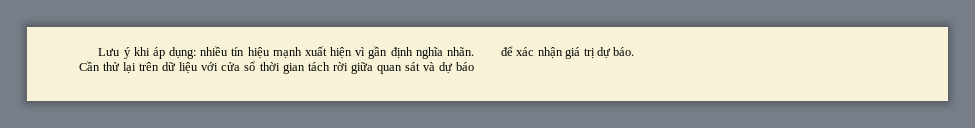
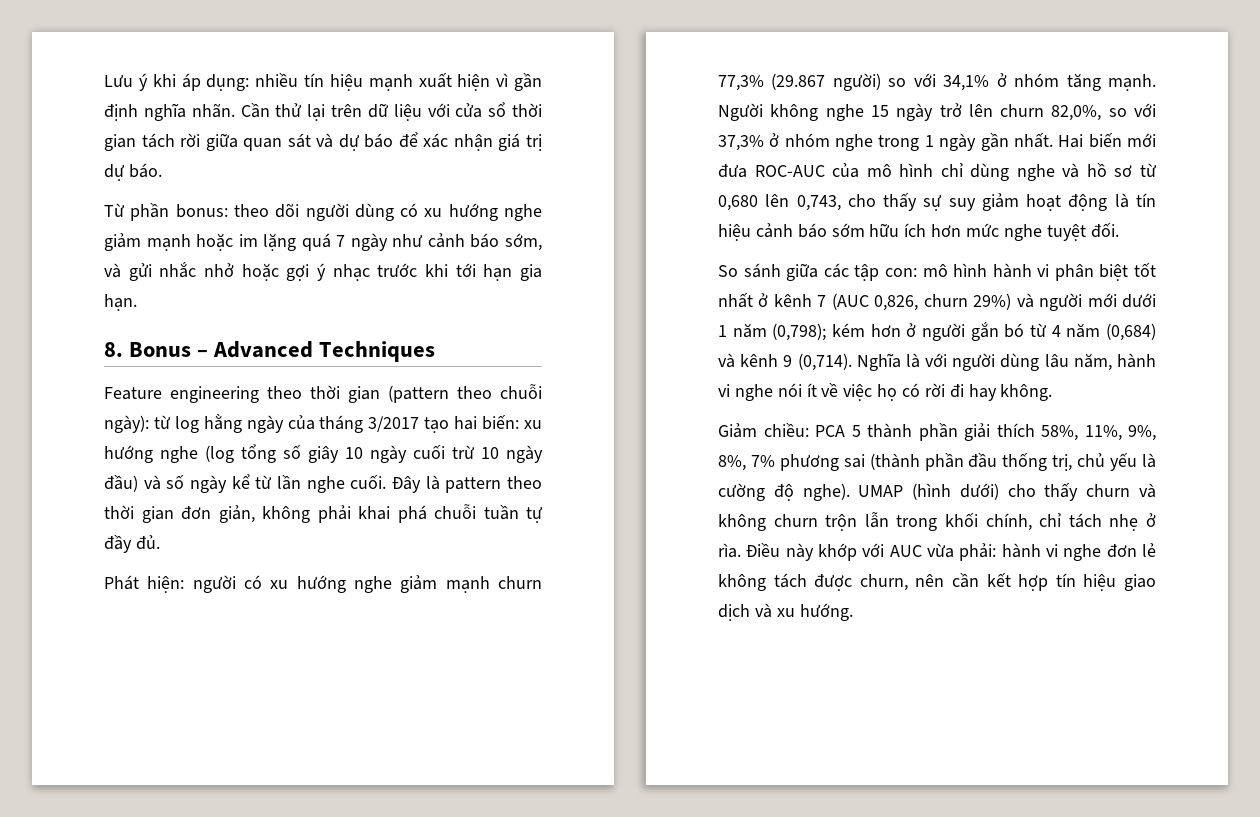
(635, 51) none -> [104,203,543,221] [104,233,543,251] [104,262,542,281] [104,294,137,311] [104,341,436,362] [104,384,542,403] [104,414,543,433] [104,444,543,463] [104,474,542,493] [104,504,543,523] [104,535,160,553] [104,575,542,593] [718,73,1156,91] [718,103,1156,121] [718,133,1156,151] [718,163,1158,181] [718,193,1156,211] [718,223,1119,241] [718,263,1156,281] [718,293,1156,311] [718,322,1156,341] [718,353,1156,371] [718,383,1053,401] [718,423,1156,441] [718,453,1157,471] [718,483,1156,501] [718,512,1156,531] [718,543,1156,561] [718,573,1156,591] [718,603,853,621] // Từ phần bonus: theo dõi người dùng có xu hướng nghe giảm mạnh hoặc im lặng quá 7 ngày như cảnh báo sớm, và gửi nhắc nhở hoặc gợi ý nhạc trước khi tới hạn gia hạn. // 8. Bonus – Advanced Techniques // Feature engineering theo thời gian (pattern theo chuỗi ngày): từ log hằng ngày của tháng 3/2017 tạo hai biến: xu hướng nghe (log tổng số giây 10 ngày cuối trừ 10 ngày đầu) và số ngày kể từ lần nghe cuối. Đây là pattern theo thời gian đơn giản, không phải khai phá chuỗi tuần tự đầy đủ. // Phát hiện: người có xu hướng nghe giảm mạnh churn 77,3% (29.867 người) so với 34,1% ở nhóm tăng mạnh. Người không nghe 15 ngày trở lên churn 82,0%, so với 37,3% ở nhóm nghe trong 1 ngày gần nhất. Hai biến mới đưa ROC-AUC của mô hình chỉ dùng nghe và hồ sơ từ 0,680 lên 0,743, cho thấy sự suy giảm hoạt động là tín hiệu cảnh báo sớm hữu ích hơn mức nghe tuyệt đối. // So sánh giữa các tập con: mô hình hành vi phân biệt tốt nhất ở kênh 7 (AUC 0,826, churn 29%) và người mới dưới 1 năm (0,798); kém hơn ở người gắn bó từ 4 năm (0,684) và kênh 9 (0,714). Nghĩa là với người dùng lâu năm, hành vi nghe nói ít về việc họ có rời đi hay không. // Giảm chiều: PCA 5 thành phần giải thích 58%, 11%, 9%, 8%, 7% phương sai (thành phần đầu thống trị, chủ yếu là cường độ nghe). UMAP (hình dưới) cho thấy churn và không churn trộn lẫn trong khối chính, chỉ tách nhẹ ở rìa. Điều này khớp với AUC vừa phải: hành vi nghe đơn lẻ không tách được churn, nên cần kết hợp tín hiệu giao dịch và xu hướng.

